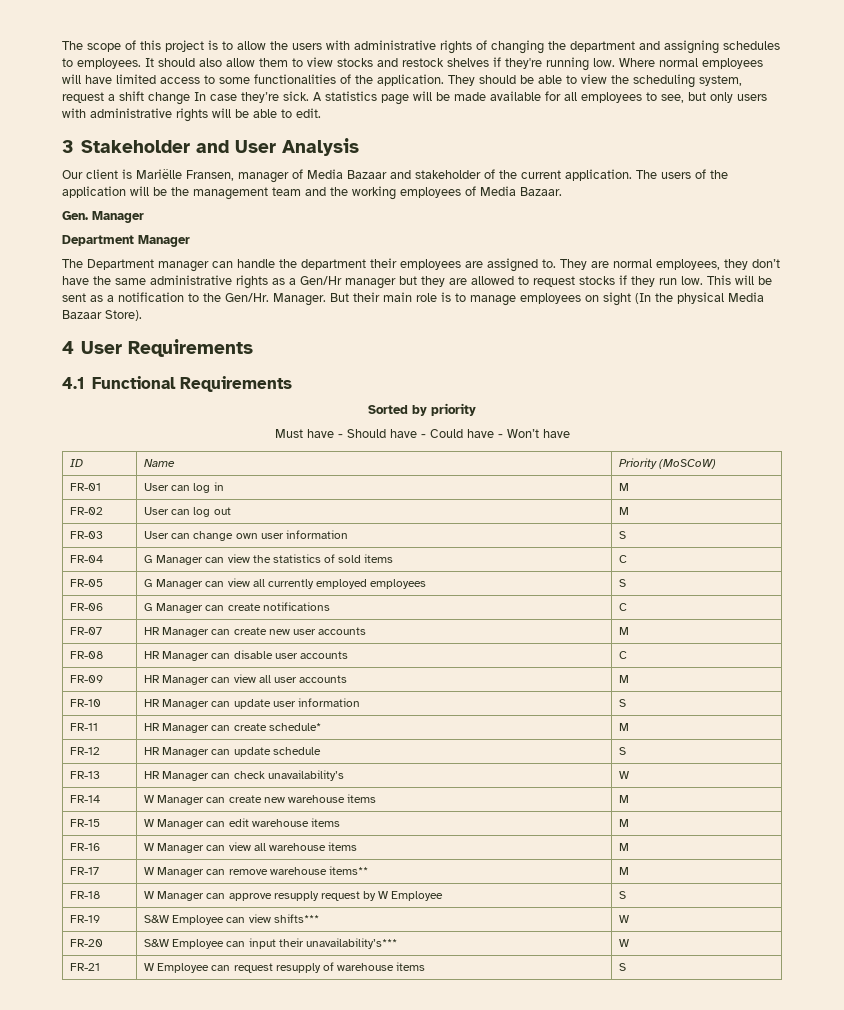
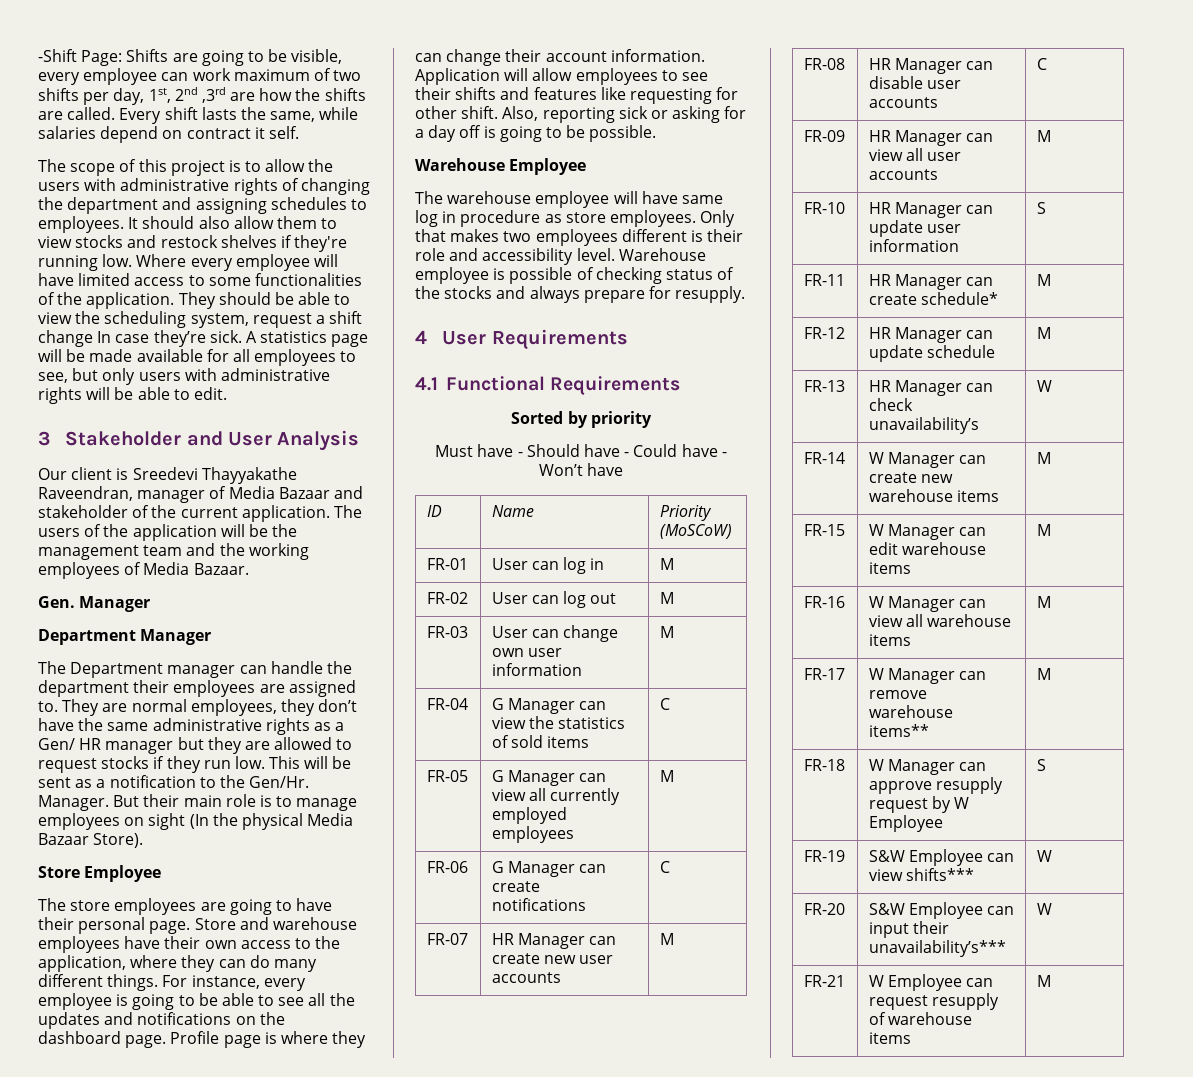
(62, 45) none -> [38,49,343,66] [38,68,362,85] [38,87,366,105] [38,107,359,124] [38,126,299,143] -Shift Page: Shifts are going to be visible, every employee can work maximum of two shifts per day, 1st, 2nd ,3rd are how the shifts are called. Every shift lasts the same, while salaries depend on contract it self. //
[659,58,763,69] normal employees -> [190,254,310,271] every employee
[136,169,234,181] Mariëlle Fransen, -> [132,467,297,484] [38,486,133,501] Sreedevi Thayyakathe Raveendran,
[300,276,342,285] Gen/Hr -> [38,738,102,750] Gen/ HR
(142, 315) none -> [38,865,162,882] [38,898,333,915] [38,917,357,934] [38,936,341,953] [38,955,317,972] [38,974,306,991] [38,993,355,1010] [38,1012,285,1029] [38,1031,367,1048] [415,49,705,66] [415,68,708,85] [415,87,739,104] [415,106,747,123] [415,125,657,142] [415,158,587,175] [415,191,723,208] [415,210,736,227] [415,229,744,246] [415,248,706,265] [415,267,735,284] [415,286,746,303] // Store Employee // The store employees are going to have their personal page. Store and warehouse employees have their own access to the application, where they can do many different things. For instance, every employee is going to be able to see all the updates and notifications on the dashboard page. Profile page is where they can change their account information. Application will allow employees to see their shifts and features like requesting for other shift. Also, reporting sick or asking for a day off is going to be possible. // Warehouse Employee // The warehouse employee will have same log in procedure as store employees. Only that makes two employees different is their role and accessibility level. Warehouse employee is possible of checking status of the stocks and always prepare for resupply.
[619,531,627,539] S -> [659,626,674,638] M
[619,579,627,587] S -> [659,770,674,782] M
[619,747,627,755] S -> [1036,327,1051,339] M
[619,963,627,971] S -> [1036,975,1051,987] M

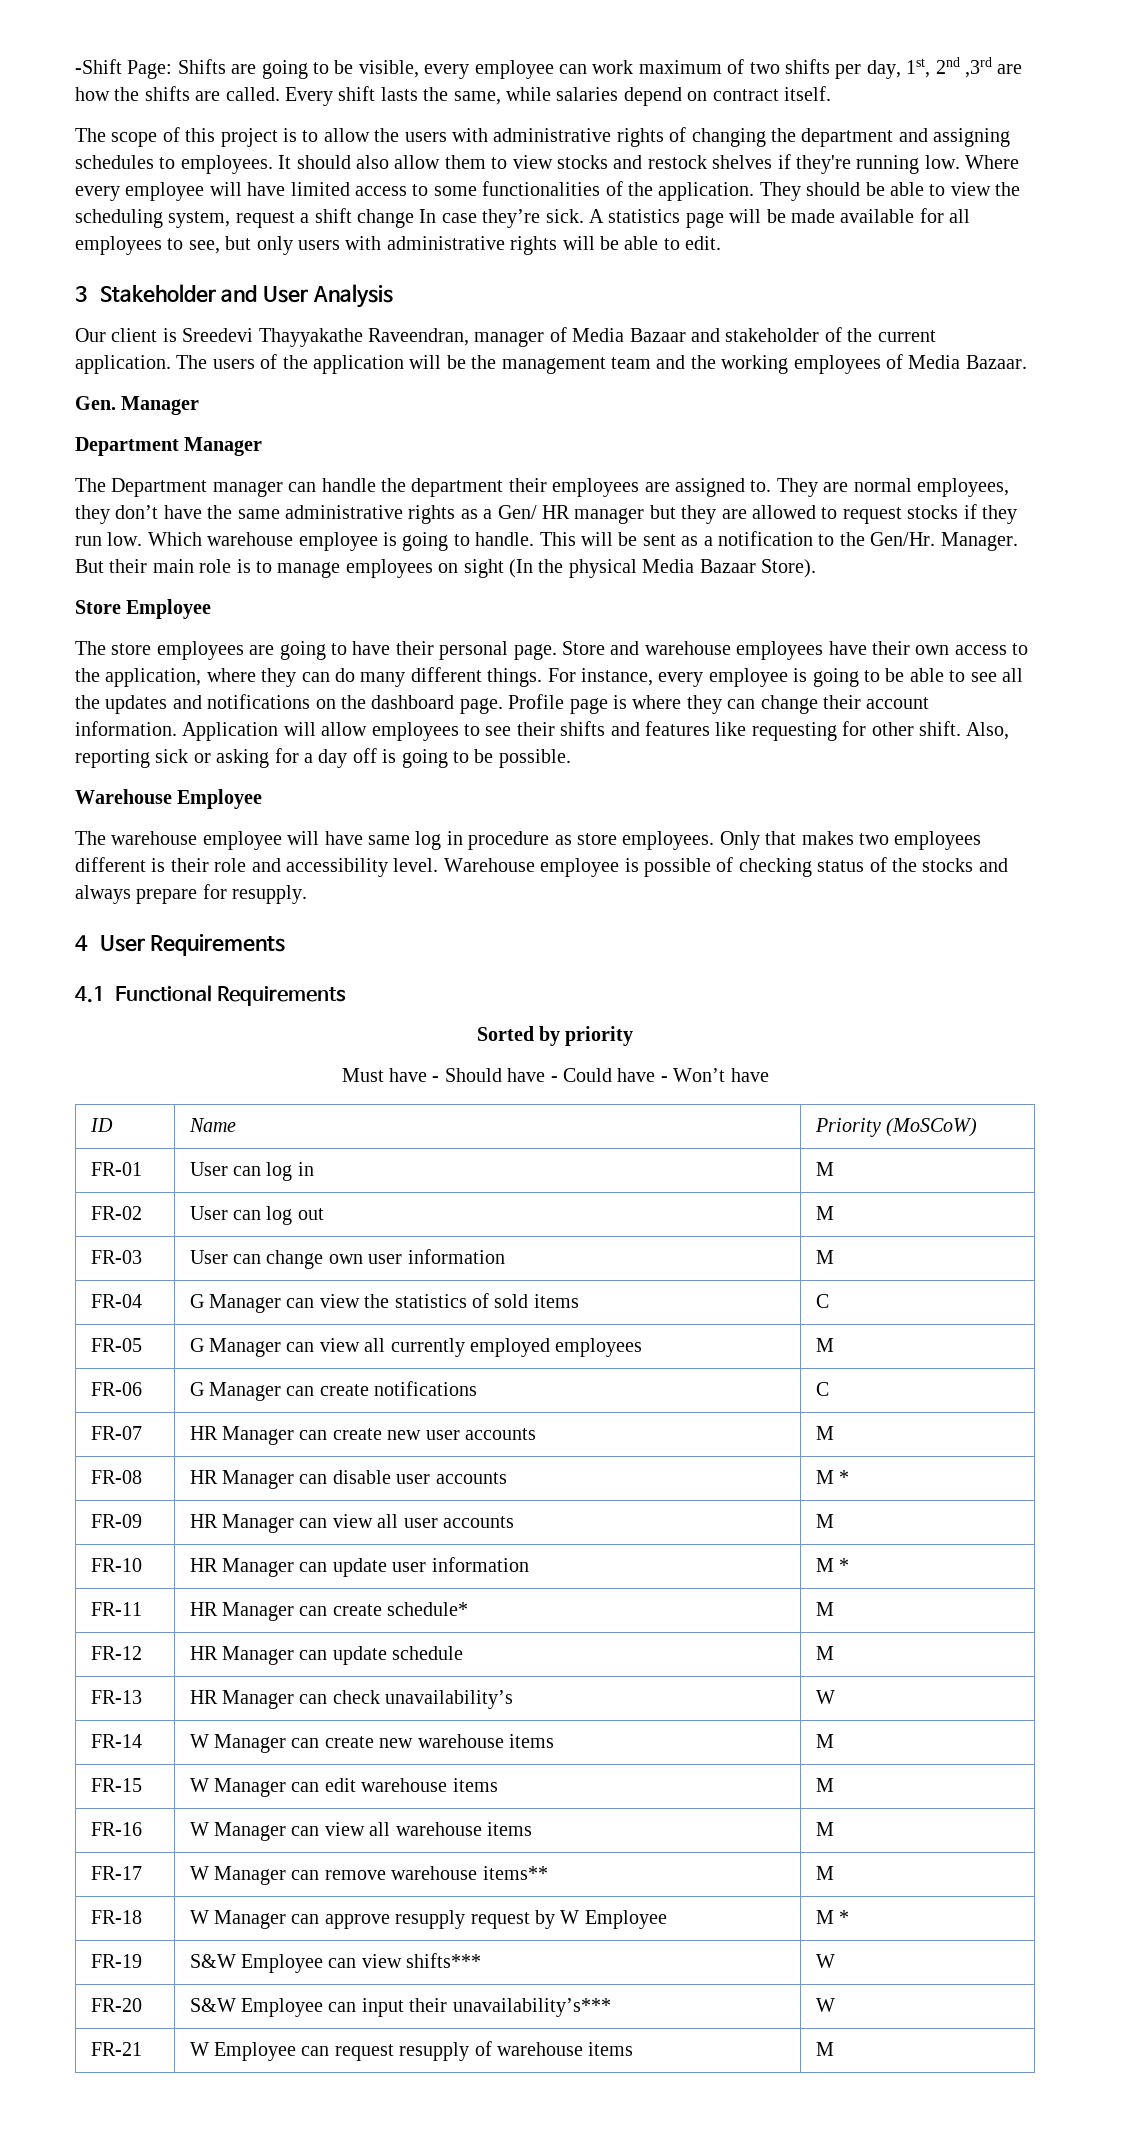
[254,126,299,139] it self. -> [783,86,831,101] itself.
(265, 762) none -> [147,532,535,551] Which warehouse employee is going to handle.
[1036,58,1047,70] C -> [815,1470,850,1484] M *
[1036,202,1046,214] S -> [815,1558,850,1572] M *
[1036,759,1046,771] S -> [815,1910,850,1924] M *

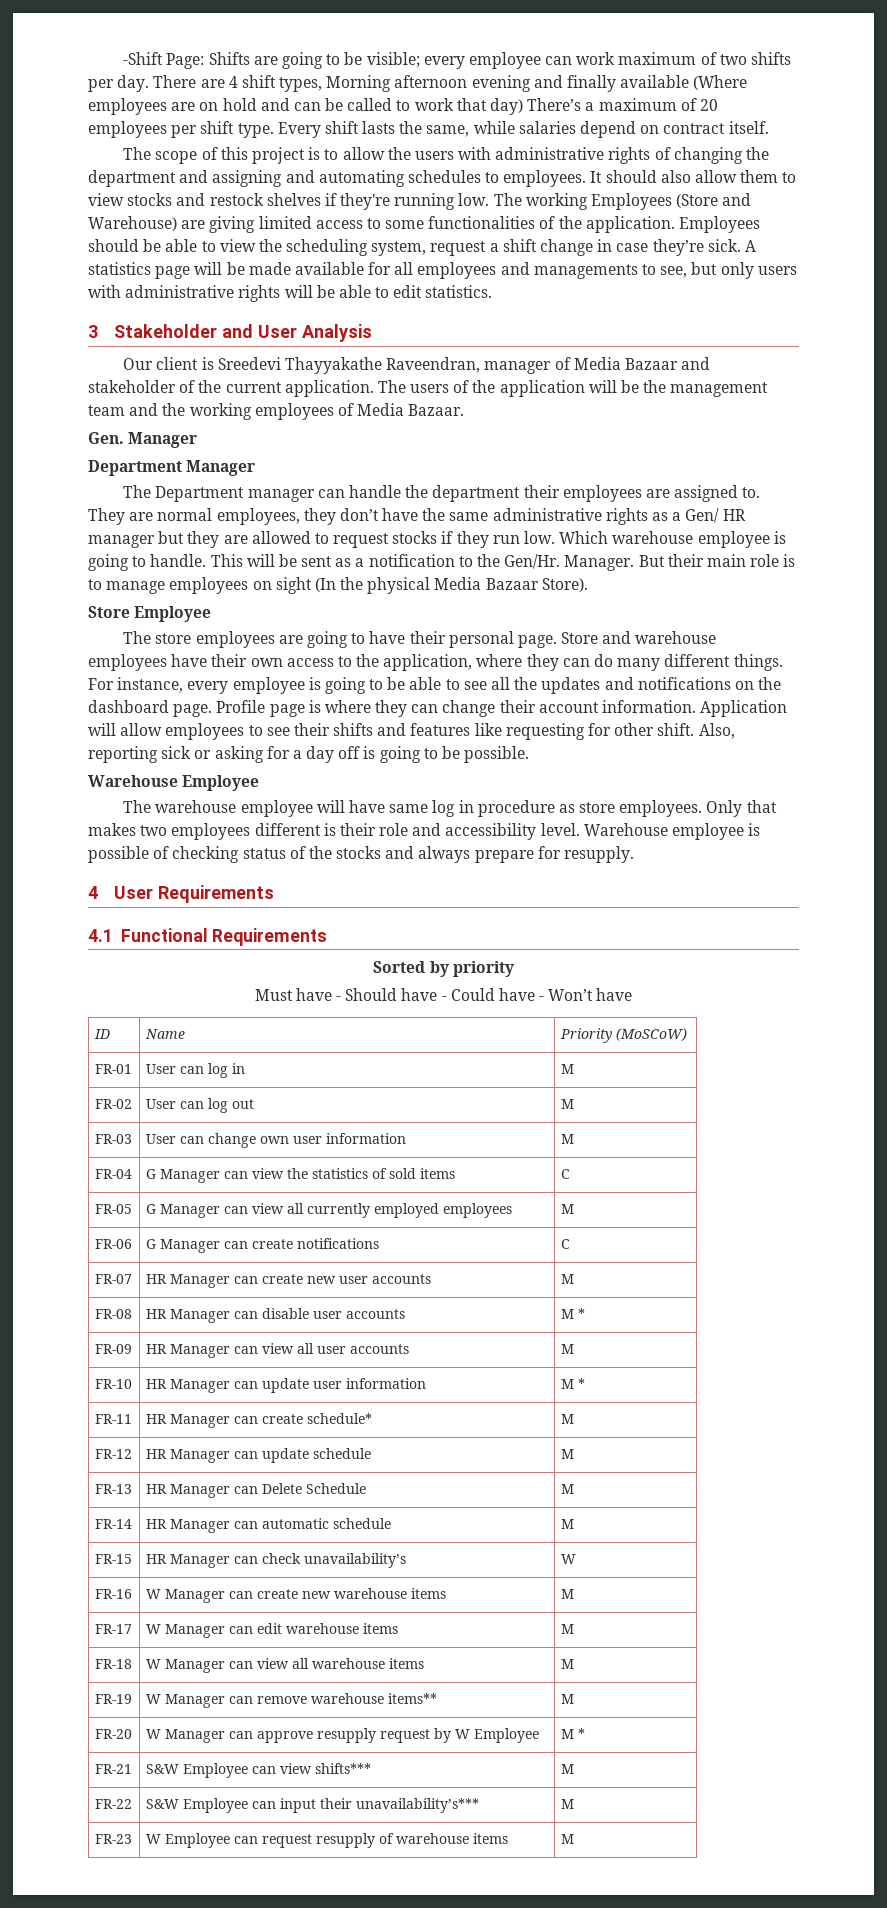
[358,60,419,78] visible, -> [366,52,420,68] visible;
[866,57,1023,79] [75,86,280,101] day, 1st, 2nd ,3rd are how the shifts are called. -> [117,75,748,92] [88,98,718,115] [88,121,274,138] day. There are 4 shift types, Morning afternoon evening and finally available (Where employees are on hold and can be called to work that day) There’s a maximum of 20 employees per shift type.
(1011, 137) none -> [285,170,405,187] and automating
[965,155,1020,169] [75,182,286,201] Where every employee will have -> [493,193,752,210] [88,216,256,233] The working Employees (Store and Warehouse) are giving
[759,182,801,201] They -> [679,216,761,233] Employees
[419,209,437,223] In -> [597,239,613,252] in
(162, 245) none -> [500,262,638,279] and managements
[685,236,722,250] edit. -> [393,285,493,298] edit statistics.
(142, 1697) none -> [145,1483,366,1498] [560,1484,574,1494] [94,1519,132,1529] [145,1518,391,1533] [560,1519,574,1529] [94,1554,132,1564] | HR Manager can Delete Schedule | M // FR-14 | HR Manager can automatic schedule | M // FR-15
[90,1734,142,1748] FR-14 -> [94,1589,132,1599] FR-16
[90,1778,142,1792] FR-15 -> [94,1624,132,1634] FR-17
[90,1822,142,1836] FR-16 -> [94,1659,132,1669] FR-18
[90,1866,142,1880] FR-17 -> [94,1694,132,1704] FR-19
[90,1910,142,1924] FR-18 -> [94,1729,132,1739] FR-20
[90,1954,142,1968] FR-19 -> [94,1764,132,1774] FR-21
[815,1954,835,1968] [90,1998,142,2012] W // FR-20 -> [560,1764,574,1774] [94,1799,132,1809] M // FR-22
[815,1998,835,2012] [90,2042,142,2056] W // FR-21 -> [560,1799,574,1809] [94,1834,132,1844] M // FR-23

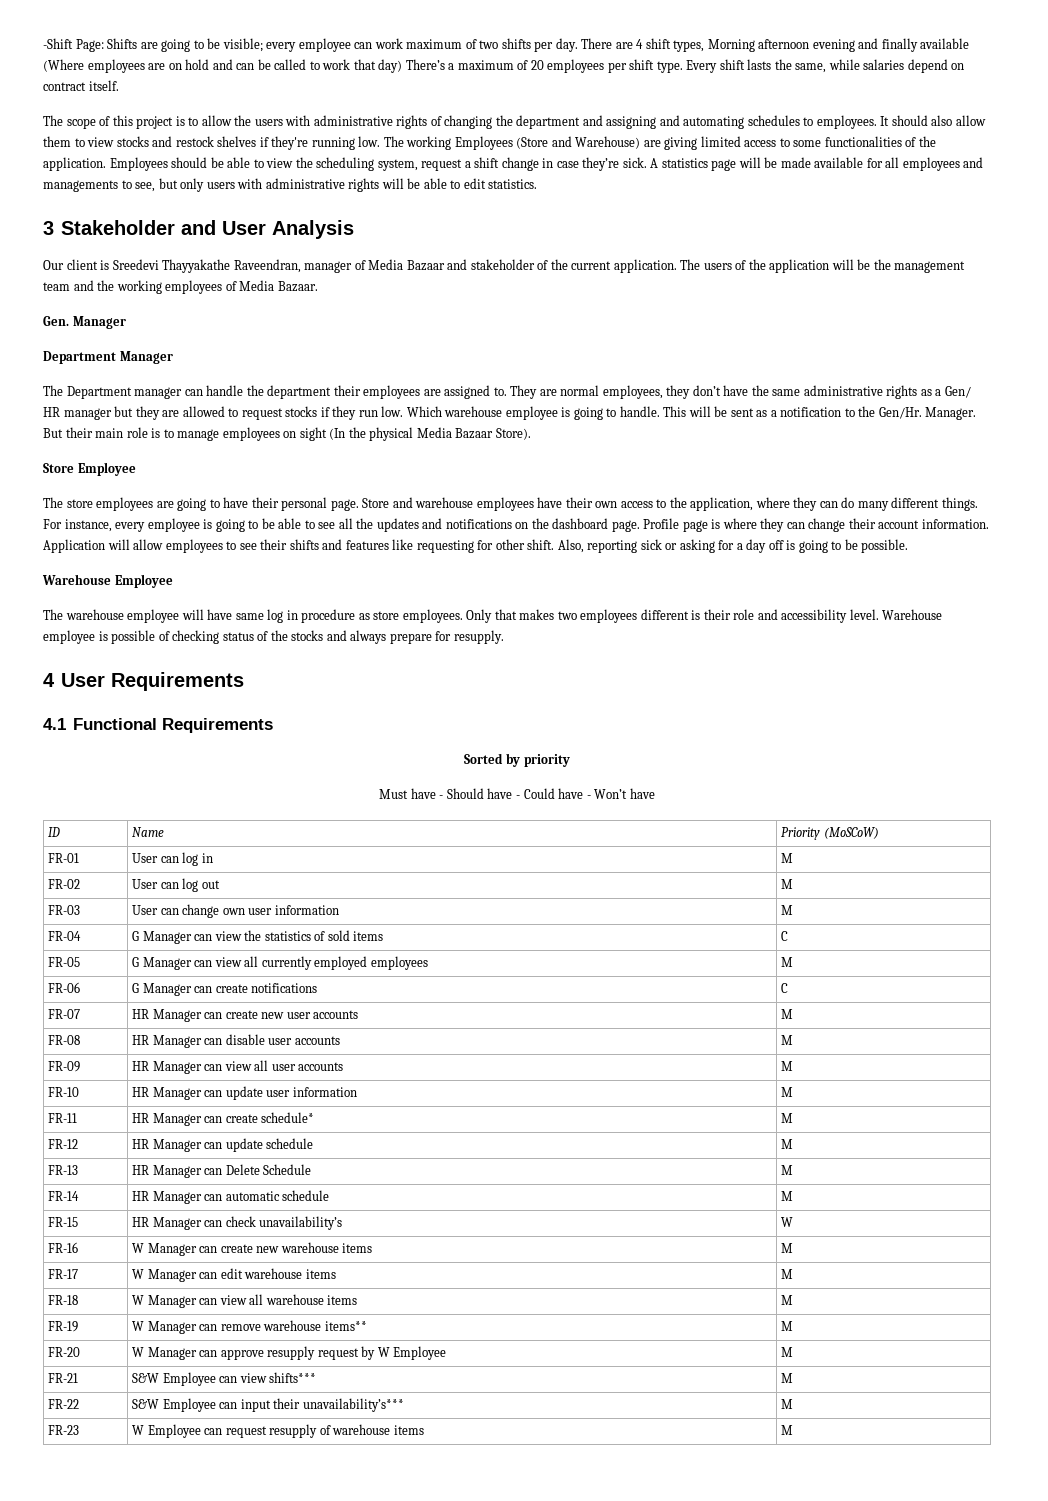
[577,1308,585,1319] * -> (794, 1040) none
[577,1378,585,1389] * -> (794, 1092) none
[577,1728,585,1739] * -> (794, 1352) none

